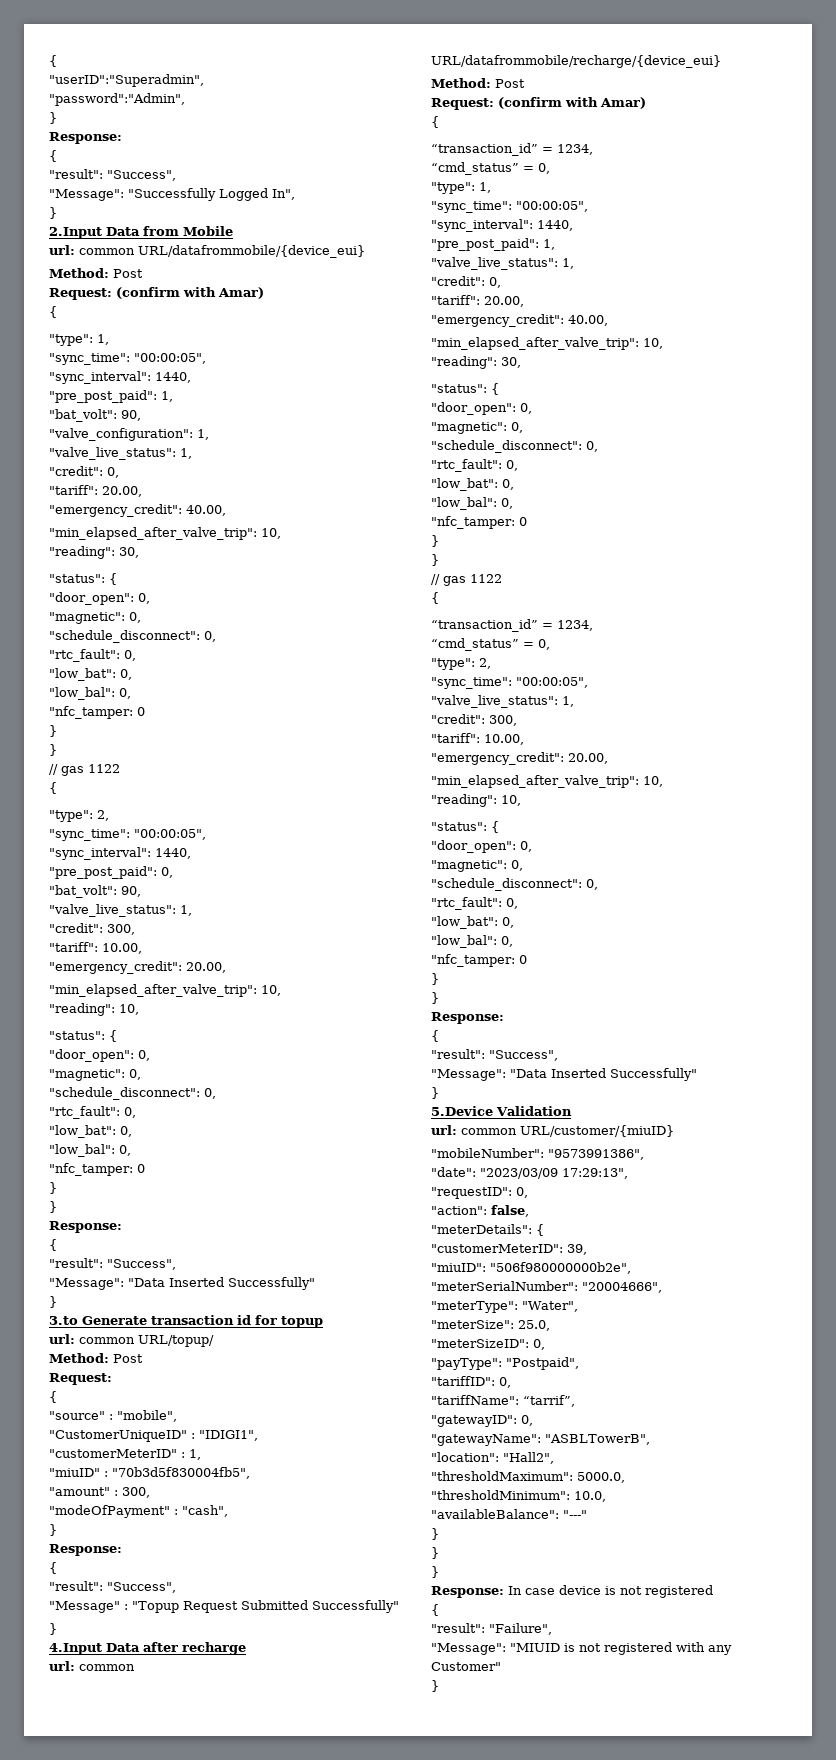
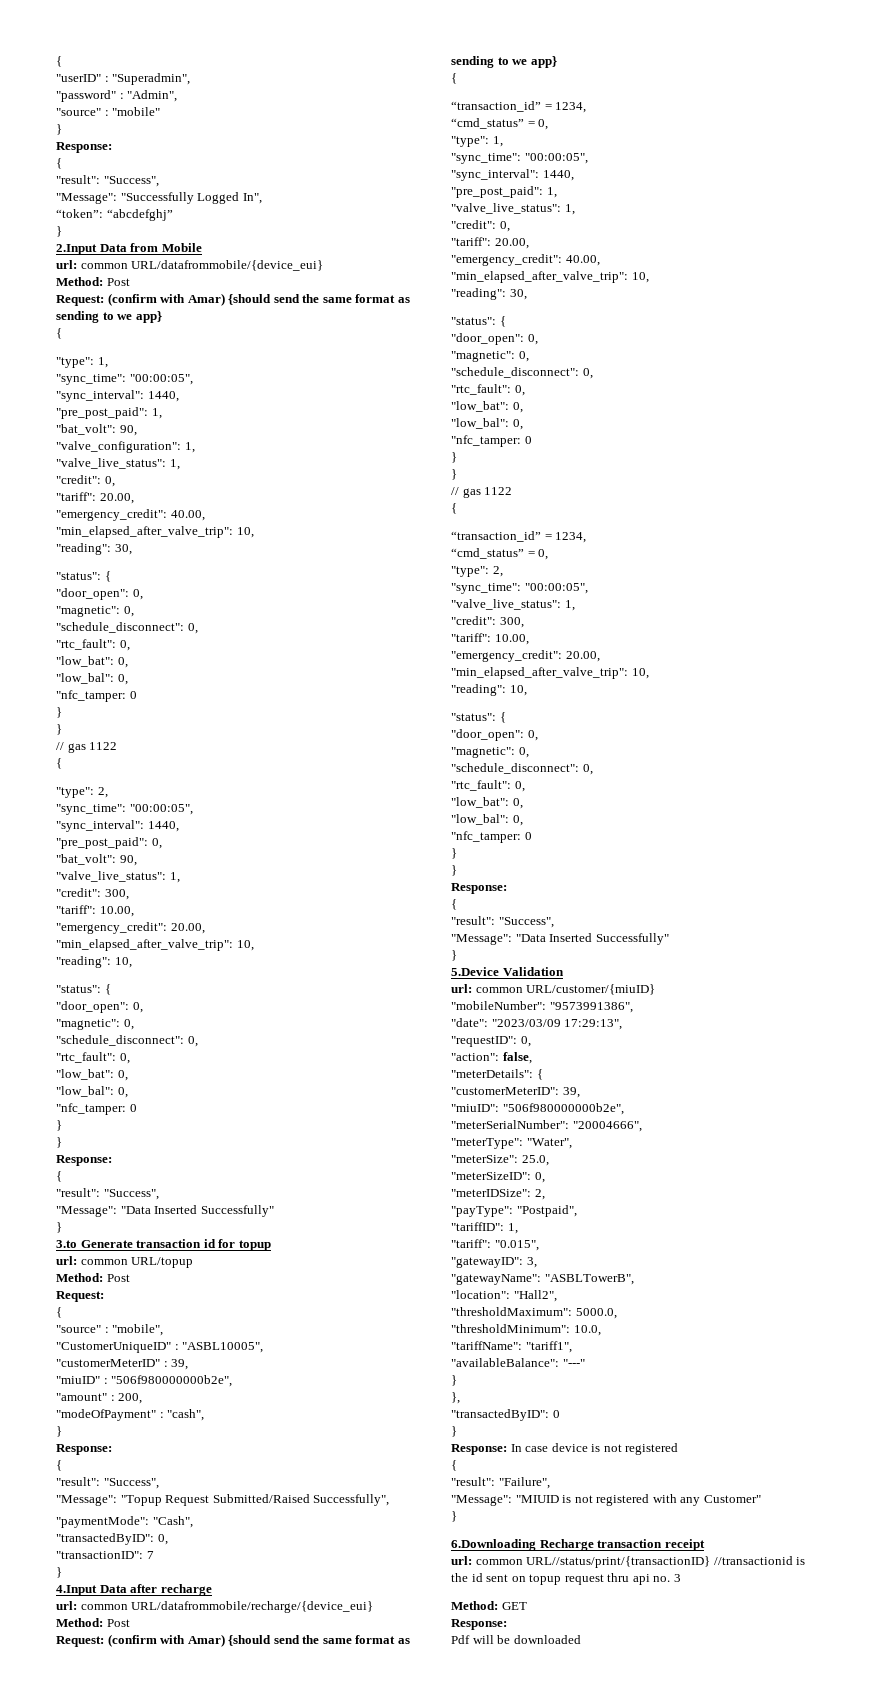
[49,55,57,67] [49,74,204,87] [49,93,185,106] { // "userID":"Superadmin", // "password":"Admin", -> [56,56,62,67] [56,73,191,85] [56,90,178,102] [56,107,161,116] { // "userID" : "Superadmin", // "password" : "Admin", // "source" : "mobile"
(295, 194) none -> [56,209,173,221] // “token”: “abcdefghj”
(264, 293) none -> [228,294,410,305] [56,311,162,323] {should send the same format as sending to we app}
[138,1335,214,1347] URL/topup/ -> [131,1257,194,1268] URL/topup
[199,1430,258,1441] "IDIGI1", -> [182,1342,264,1353] "ASBL10005",
[189,1449,201,1460] 1, -> [171,1359,189,1370] 39,
[112,1467,250,1479] "70b3d5f830004fb5", -> [111,1375,233,1387] "506f980000000b2e",
[122,1487,150,1498] 300, -> [118,1393,143,1404] 200,
[49,1600,399,1613] "Message" : "Topup Request Submitted Successfully" -> [56,1494,390,1506] [56,1516,193,1528] [56,1533,168,1545] [56,1551,154,1559] "Message": "Topup Request Submitted/Raised Successfully", // "paymentMode": "Cash", // "transactedByID": 0, // "transactionID": 7
(646, 103) none -> [228,1635,410,1646] [451,56,557,68] {should send the same format as sending to we app}
(545, 1344) none -> [451,1189,545,1200] // "meterIDSize": 2,
[499,1377,511,1388] [431,1395,575,1407] 0, // "tariffName": “tarrif”, -> [507,1223,518,1234] [451,1239,539,1251] 1, // "tariff": "0.015",
[521,1415,533,1426] 0, -> [526,1257,537,1268] 3,
(606, 1496) none -> [451,1341,572,1353] // "tariffName": "tariff1",
[431,1547,439,1559] } -> [451,1392,460,1404] [451,1409,560,1421] }, // "transactedByID": 0
(439, 1686) none -> [451,1539,705,1551] [451,1556,806,1568] [451,1573,681,1585] [451,1601,527,1610] [451,1619,507,1630] [451,1635,581,1644] // 6.Downloading Recharge transaction receipt // url: common URL//status/print/{transactionID} //transactionid is the id sent on topup request thru api no. 3 // Method: GET // Response: // Pdf will be downloaded

